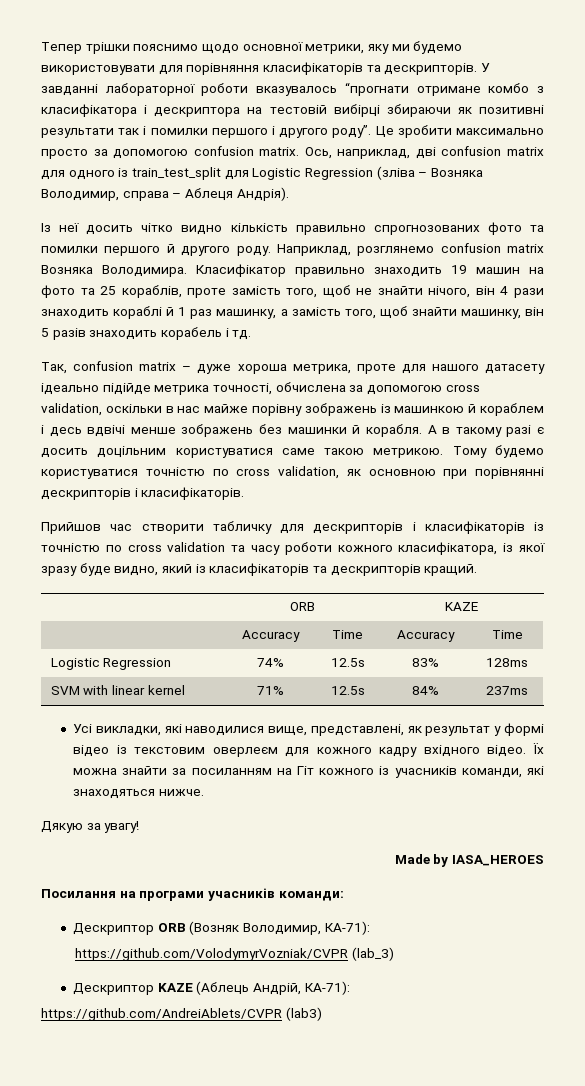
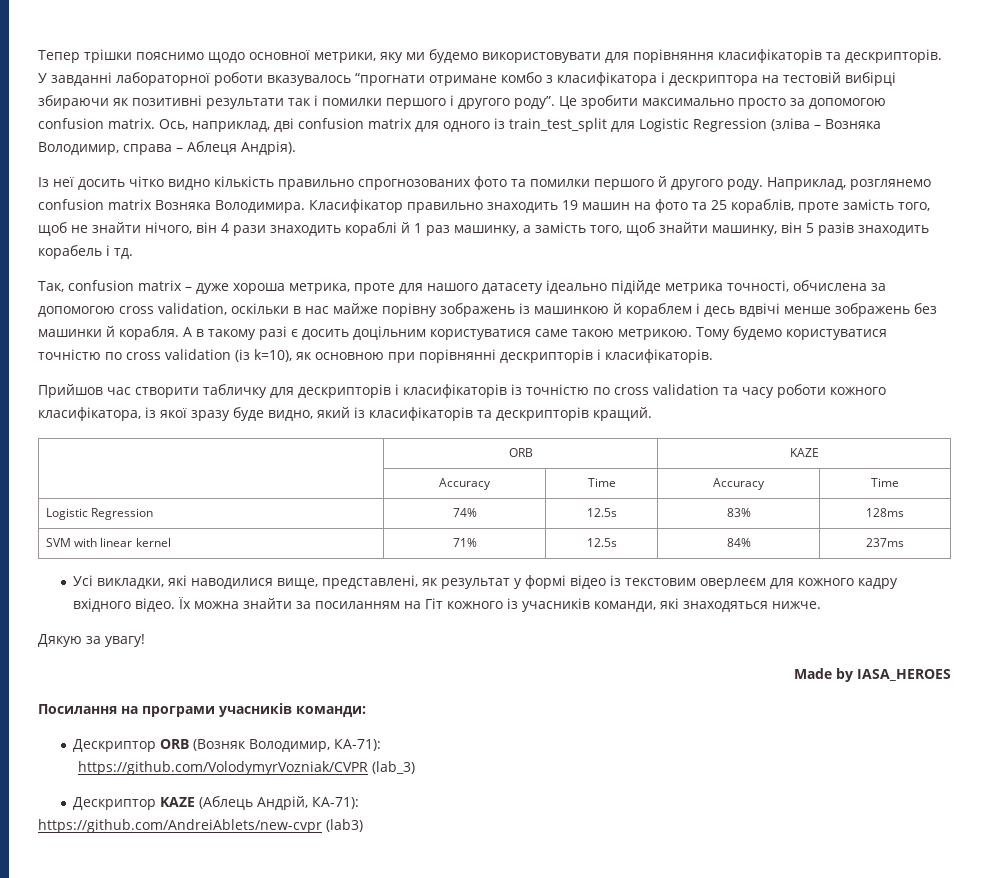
[278,466,339,479] validation, -> [165,349,292,362] validation (із k=10),
[41,1008,282,1021] https://github.com/AndreiAblets/CVPR -> [38,819,322,833] https://github.com/AndreiAblets/new-cvpr

